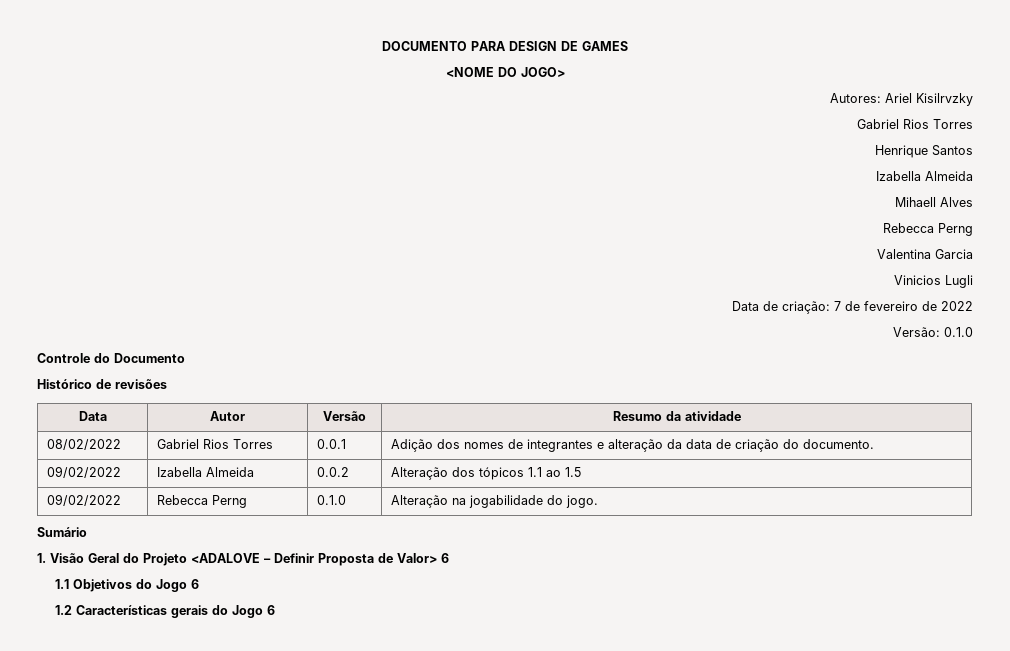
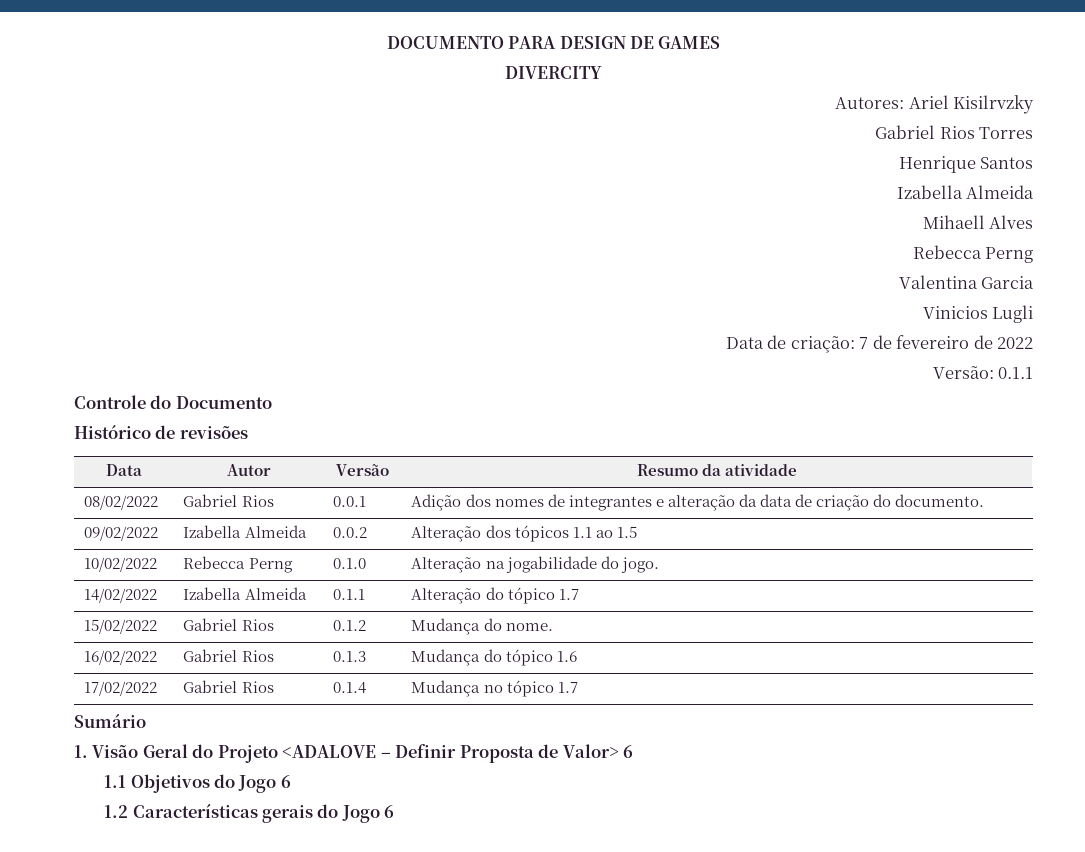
[445,67,565,77] <NOME DO JOGO> -> [505,66,602,79] DIVERCITY
[944,327,973,337] 0.1.0 -> [998,367,1033,379] 0.1.1
[232,439,273,449] Torres -> (274, 501) none
[46,494,121,506] 09/02/2022 -> [84,557,158,572] 10/02/2022
(598, 501) none -> [84,588,158,603] [183,587,307,600] [333,589,366,600] [411,587,579,604] [84,619,158,634] [183,618,274,631] [333,620,367,631] [411,618,553,635] [84,650,158,665] [183,649,274,662] [333,651,367,662] [411,649,577,666] [84,681,158,696] [183,680,274,693] [333,682,367,694] [411,680,578,697] // 14/02/2022 | Izabella Almeida | 0.1.1 | Alteração do tópico 1.7 // 15/02/2022 | Gabriel Rios | 0.1.2 | Mudança do nome. // 16/02/2022 | Gabriel Rios | 0.1.3 | Mudança do tópico 1.6 // 17/02/2022 | Gabriel Rios | 0.1.4 | Mudança no tópico 1.7

